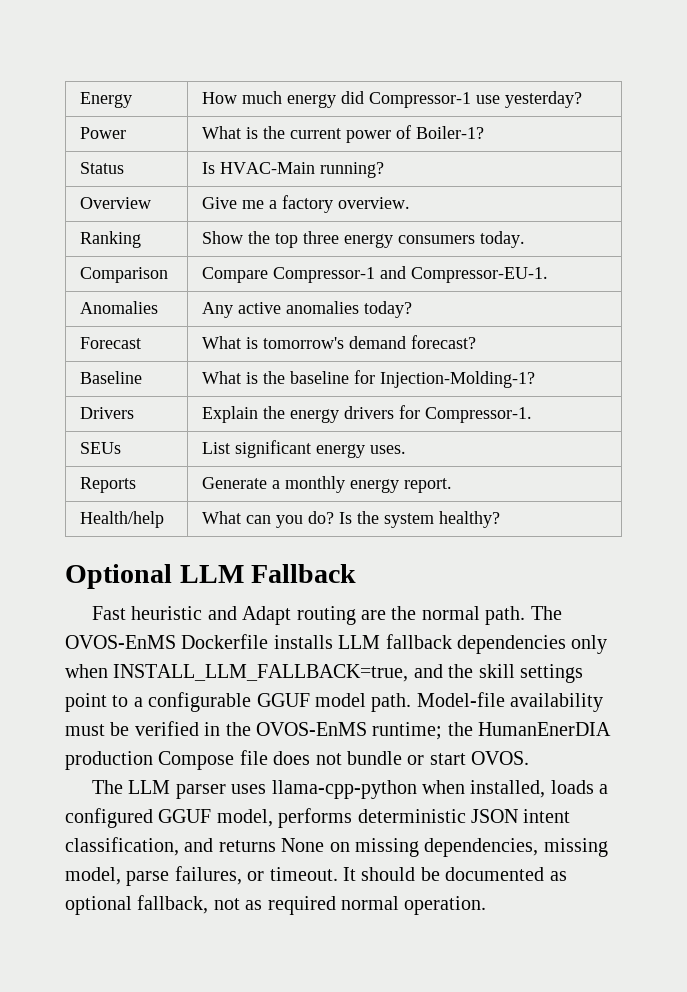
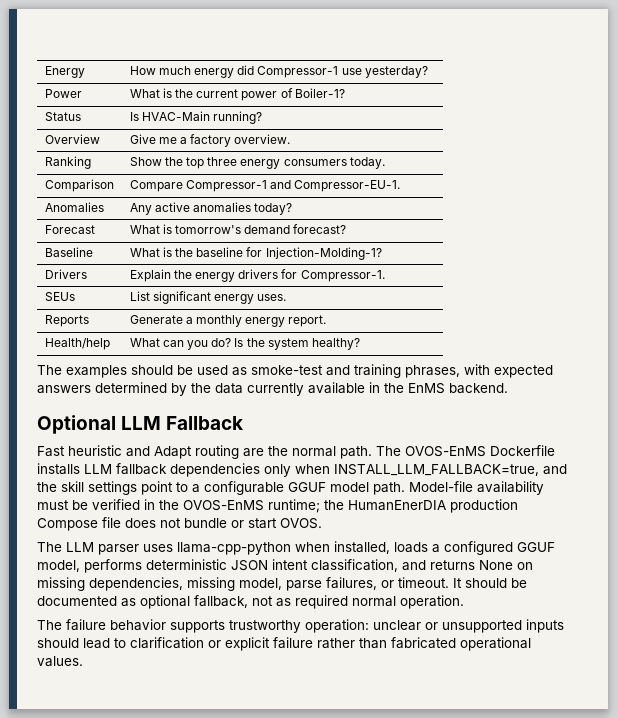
(500, 519) none -> [37,364,553,378] [37,382,508,396] // The examples should be used as smoke-test and training phrases, with expected answers determined by the data currently available in the EnMS backend.
(487, 905) none -> [37,619,564,633] [37,637,531,651] [37,656,83,667] // The failure behavior supports trustworthy operation: unclear or unsupported inputs should lead to clarification or explicit failure rather than fabricated operational values.

